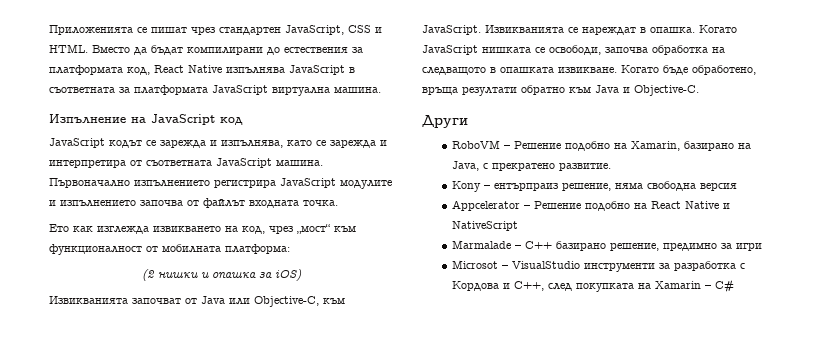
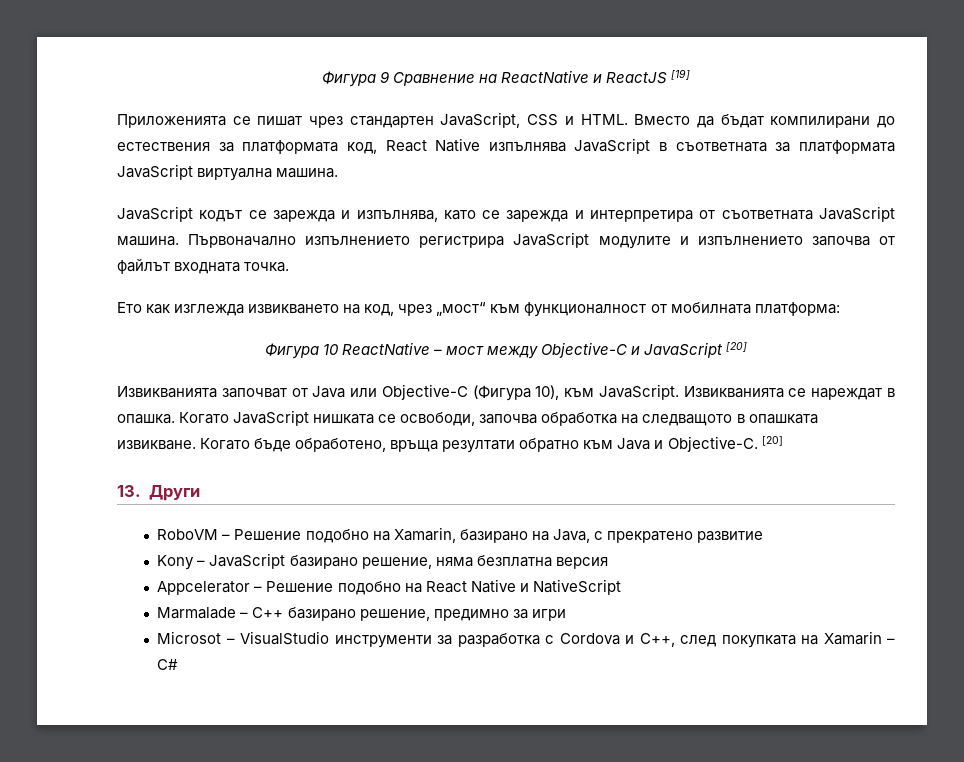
(49, 30) none -> [321,69,691,87] Фигура 9 Сравнение на ReactNative и ReactJS [19] //
[49,114,243,125] // Изпълнение на JavaScript код -> (339, 173) none
[142,269,302,281] (2 нишки и опашка за iOS) -> [264,342,748,359] Фигура 10 ReactNative – мост между Objective-C и JavaScript [20]
[254,296,319,307] Objective-C, -> [381,384,560,401] Objective-C (Фигура 10),
(699, 90) // -> [761,436,783,446] [117,485,141,497] [20] // 13.
[559,163,612,171] развитие. -> [696,531,763,543] развитие
[494,183,559,191] ентърпраиз -> [209,553,358,569] JavaScript базирано
[647,181,697,191] свободна -> [476,555,552,567] безплатна
[452,281,500,291] Кордова -> [559,633,620,645] Cordova

